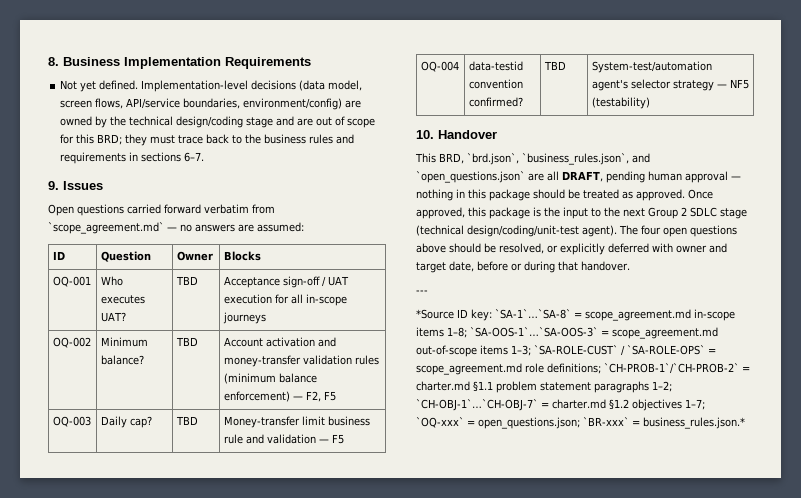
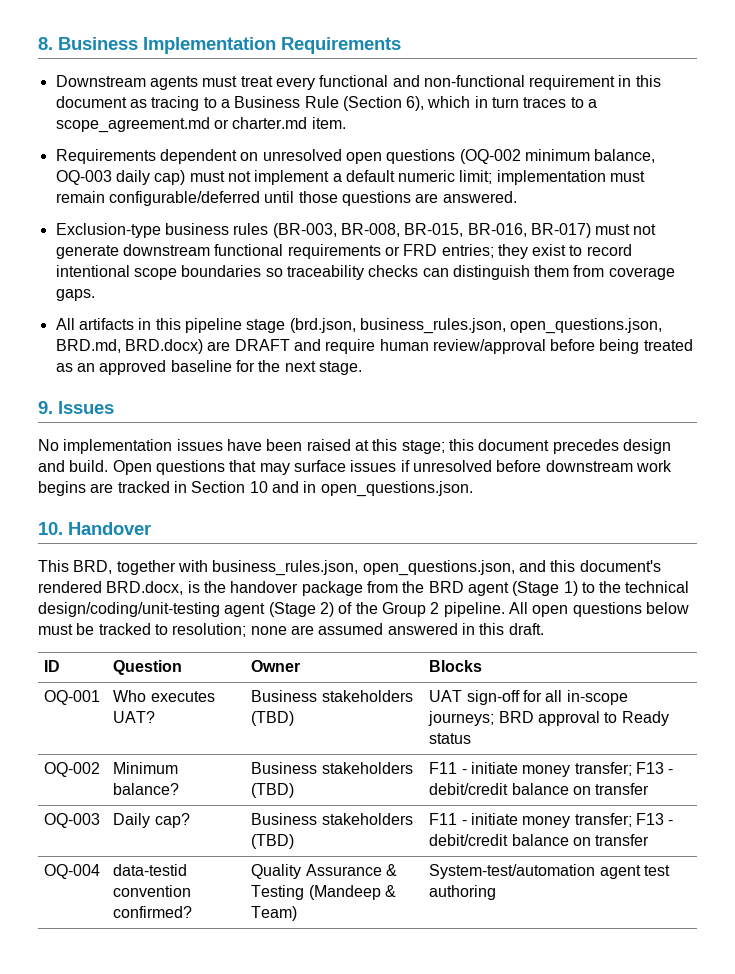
[60,80,363,92] [60,98,362,110] [60,116,376,128] [60,134,355,146] [60,152,205,164] [48,181,103,190] [48,204,275,216] [48,222,304,234] Not yet defined. Implementation-level decisions (data model, screen flows, API/service boundaries, environment/config) are owned by the technical design/coding stage and are out of scope for this BRD; they must trace back to the business rules and requirements in sections 6–7. // 9. Issues // Open questions carried forward verbatim from `scope_agreement.md` — no answers are assumed: -> [55,75,661,90] [55,96,598,111] [55,117,346,133] [55,149,656,164] [55,170,646,185] [55,191,517,206] [55,223,657,238] [55,244,632,259] [55,265,675,280] [55,289,95,301] [55,318,663,334] [55,339,693,354] [55,360,362,375] [38,401,114,414] [38,439,671,454] [38,460,672,475] [38,481,473,497] [38,522,151,535] [38,560,661,576] [38,581,690,596] [38,602,689,617] [38,623,544,637] Downstream agents must treat every functional and non-functional requirement in this document as tracing to a Business Rule (Section 6), which in turn traces to a scope_agreement.md or charter.md item. // Requirements dependent on unresolved open questions (OQ-002 minimum balance, OQ-003 daily cap) must not implement a default numeric limit; implementation must remain configurable/deferred until those questions are answered. // Exclusion-type business rules (BR-003, BR-008, BR-015, BR-016, BR-017) must not generate downstream functional requirements or FRD entries; they exist to record intentional scope boundaries so traceability checks can distinguish them from coverage gaps. // All artifacts in this pipeline stage (brd.json, business_rules.json, open_questions.json, BRD.md, BRD.docx) are DRAFT and require human review/approval before being treated as an approved baseline for the next stage. // 9. Issues // No implementation issues have been raised at this stage; this document precedes design and build. Open questions that may surface issues if unresolved before downstream work begins are tracked in Section 10 and in open_questions.json. // 10. Handover // This BRD, together with business_rules.json, open_questions.json, and this document's rendered BRD.docx, is the handover package from the BRD agent (Stage 1) to the technical design/coding/unit-testing agent (Stage 2) of the Group 2 pipeline. All open questions below must be tracked to resolution; none are assumed answered in this draft.
[175,276,198,285] [223,276,349,288] [223,294,347,306] [222,312,266,324] [52,337,91,348] [100,337,148,347] [100,355,144,365] [175,337,198,346] [223,337,336,347] [223,355,379,367] [223,373,317,384] [223,391,336,402] [52,416,91,427] [100,416,152,428] [175,416,198,425] [223,416,370,428] [223,434,344,444] [420,61,459,72] [468,61,523,71] [468,79,523,89] [468,97,523,107] [543,61,566,70] [591,61,712,73] [591,79,749,91] [591,97,650,109] [416,130,497,139] [415,153,650,165] [416,171,741,183] [416,189,713,201] [416,207,747,219] [416,225,737,237] [416,243,727,255] [416,261,630,273] [416,290,428,294] [416,309,735,321] [416,327,718,339] [416,345,716,357] [416,363,750,375] [416,381,672,393] [416,399,705,411] [416,417,745,429] TBD | Acceptance sign-off / UAT execution for all in-scope journeys // OQ-002 | Minimum balance? | TBD | Account activation and money-transfer validation rules (minimum balance enforcement) — F2, F5 // OQ-003 | Daily cap? | TBD | Money-transfer limit business rule and validation — F5 // OQ-004 | data-testid convention confirmed? | TBD | System-test/automation agent's selector strategy — NF5 (testability) // 10. Handover // This BRD, `brd.json`, `business_rules.json`, and `open_questions.json` are all DRAFT, pending human approval — nothing in this package should be treated as approved. Once approved, this package is the input to the next Group 2 SDLC stage (technical design/coding/unit-test agent). The four open questions above should be resolved, or explicitly deferred with owner and target date, before or during that handover. // --- // *Source ID key: `SA-1`…`SA-8` = scope_agreement.md in-scope items 1–8; `SA-OOS-1`…`SA-OOS-3` = scope_agreement.md out-of-scope items 1–3; `SA-ROLE-CUST` / `SA-ROLE-OPS` = scope_agreement.md role definitions; `CH-PROB-1`/`CH-PROB-2` = charter.md §1.1 problem statement paragraphs 1–2; `CH-OBJ-1`…`CH-OBJ-7` = charter.md §1.2 objectives 1–7; `OQ-xxx` = open_questions.json; `BR-xxx` = business_rules.json.* -> [251,690,413,702] [251,711,295,726] [429,690,628,705] [428,711,669,726] [429,733,472,744] [44,762,101,777] [113,762,179,774] [113,783,180,795] [251,762,413,774] [251,783,295,798] [429,762,674,777] [429,783,650,795] [44,813,101,828] [113,813,190,828] [251,813,413,825] [251,834,295,849] [429,813,674,828] [429,834,650,846] [44,864,101,879] [113,864,188,876] [113,885,192,897] [113,906,193,918] [251,864,398,879] [251,885,397,900] [251,906,298,921] [429,864,671,879] [429,885,497,900] Business stakeholders (TBD) | UAT sign-off for all in-scope journeys; BRD approval to Ready status // OQ-002 | Minimum balance? | Business stakeholders (TBD) | F11 - initiate money transfer; F13 - debit/credit balance on transfer // OQ-003 | Daily cap? | Business stakeholders (TBD) | F11 - initiate money transfer; F13 - debit/credit balance on transfer // OQ-004 | data-testid convention confirmed? | Quality Assurance & Testing (Mandeep & Team) | System-test/automation agent test authoring

